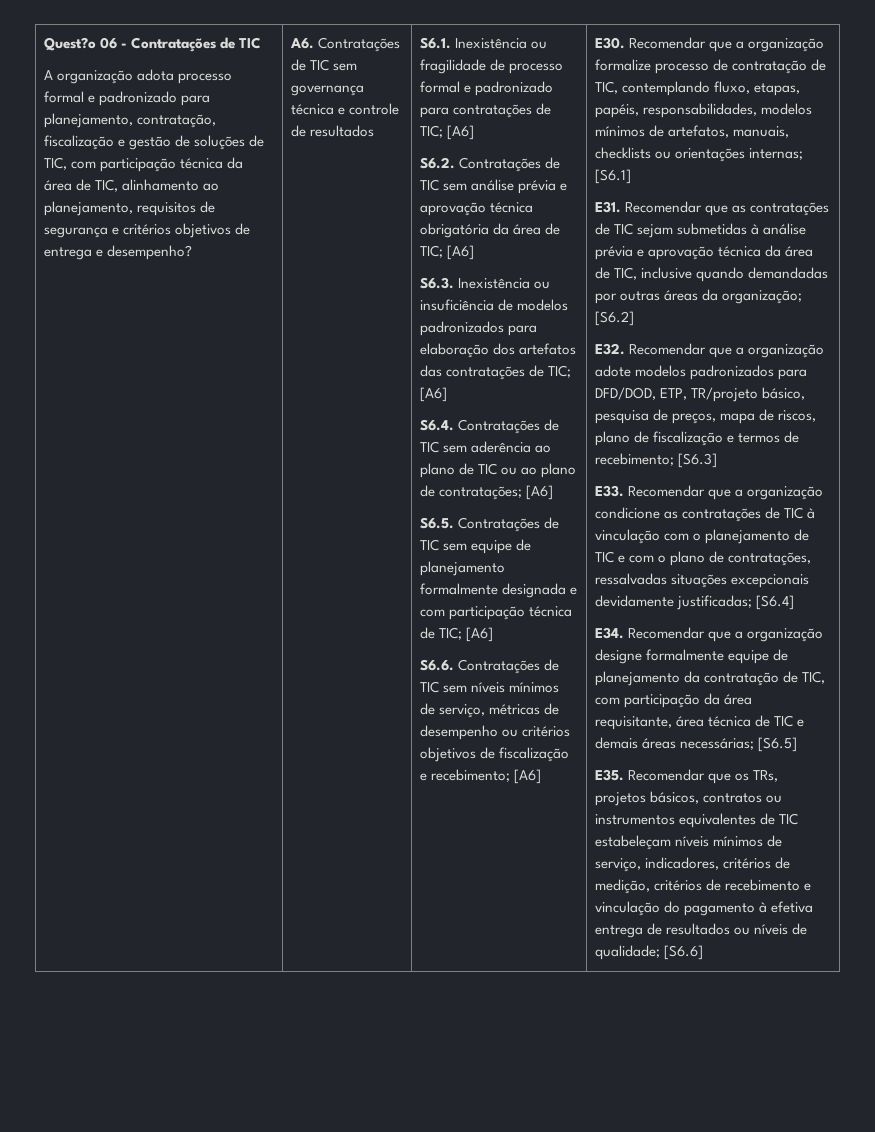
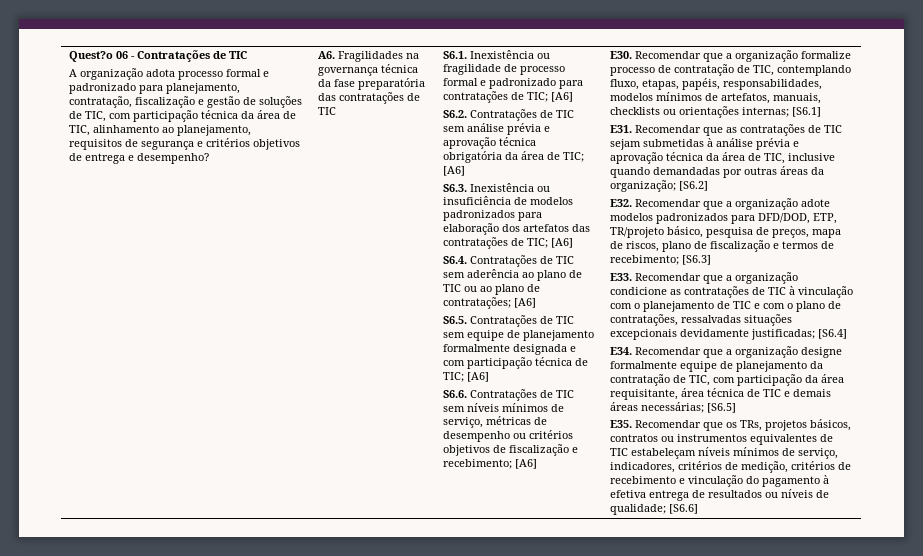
[317,37,400,52] [290,59,358,71] [290,85,364,96] [290,103,400,115] [290,125,374,137] Contratações de TIC sem governança técnica e controle de resultados -> [337,51,419,62] [317,64,418,76] [317,78,425,90] [317,92,420,104] [317,107,336,115] Fragilidades na governança técnica da fase preparatória das contratações de TIC

